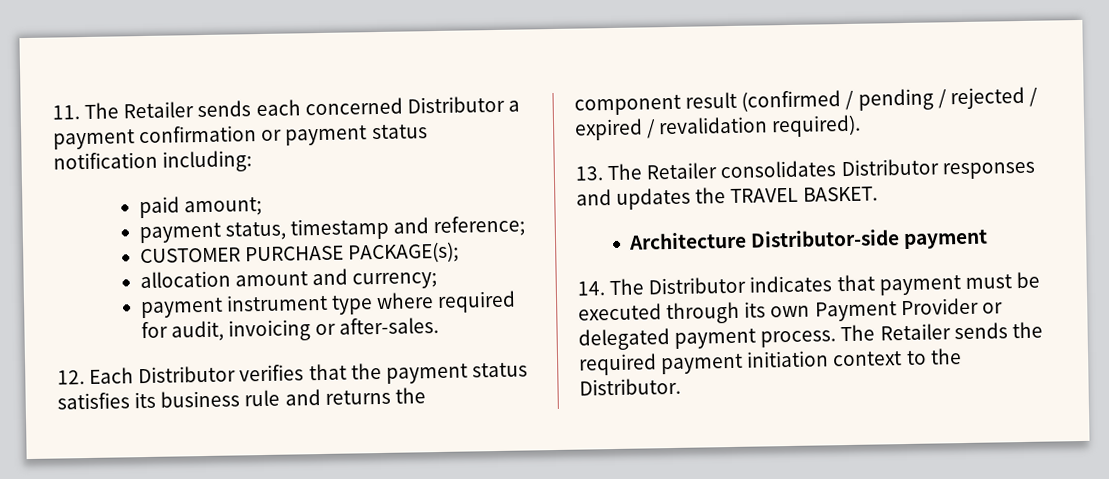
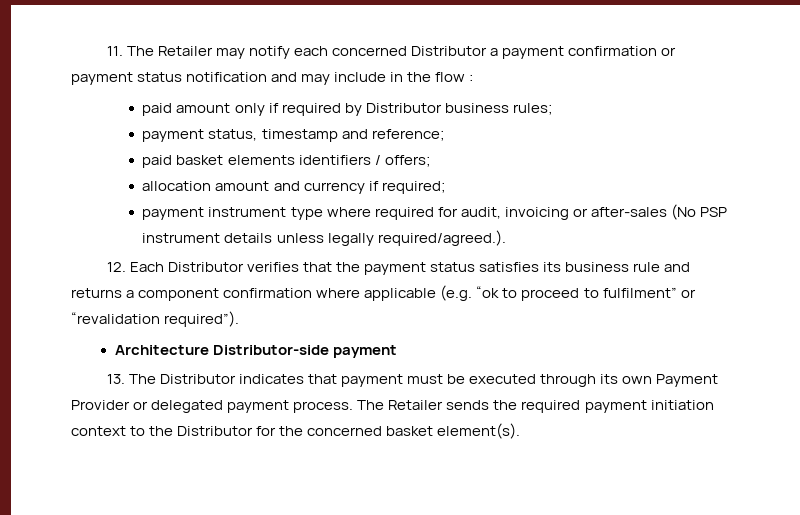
[197,100,252,118] sends -> [215,46,291,59] may notify
[162,150,253,173] [138,196,262,219] including: // paid amount; -> [271,72,474,85] [142,103,553,116] and may include in the flow : // paid amount only if required by Distributor business rules;
[139,241,459,264] CUSTOMER PURCHASE PACKAGE(s); -> [142,155,431,168] paid basket elements identifiers / offers;
[351,272,437,290] currency; -> [303,181,446,194] currency if required;
[339,316,440,335] after-sales. -> [590,204,727,220] [142,230,506,246] after-sales (No PSP instrument details unless legally required/agreed.).
[394,387,426,404] [574,86,1038,116] [574,114,862,141] [575,158,1036,181] [576,186,878,210] the component result (confirmed / pending / rejected / expired / revalidation required). // 13. The Retailer consolidates Distributor responses and updates the TRAVEL BASKET. -> [126,285,696,301] [71,311,240,327] a component confirmation where applicable (e.g. “ok to proceed to fulfilment” or “revalidation required”).
[577,281,605,296] 14. -> [106,374,125,384] 13.
[579,377,681,396] Distributor. -> [177,423,521,439] Distributor for the concerned basket element(s).

